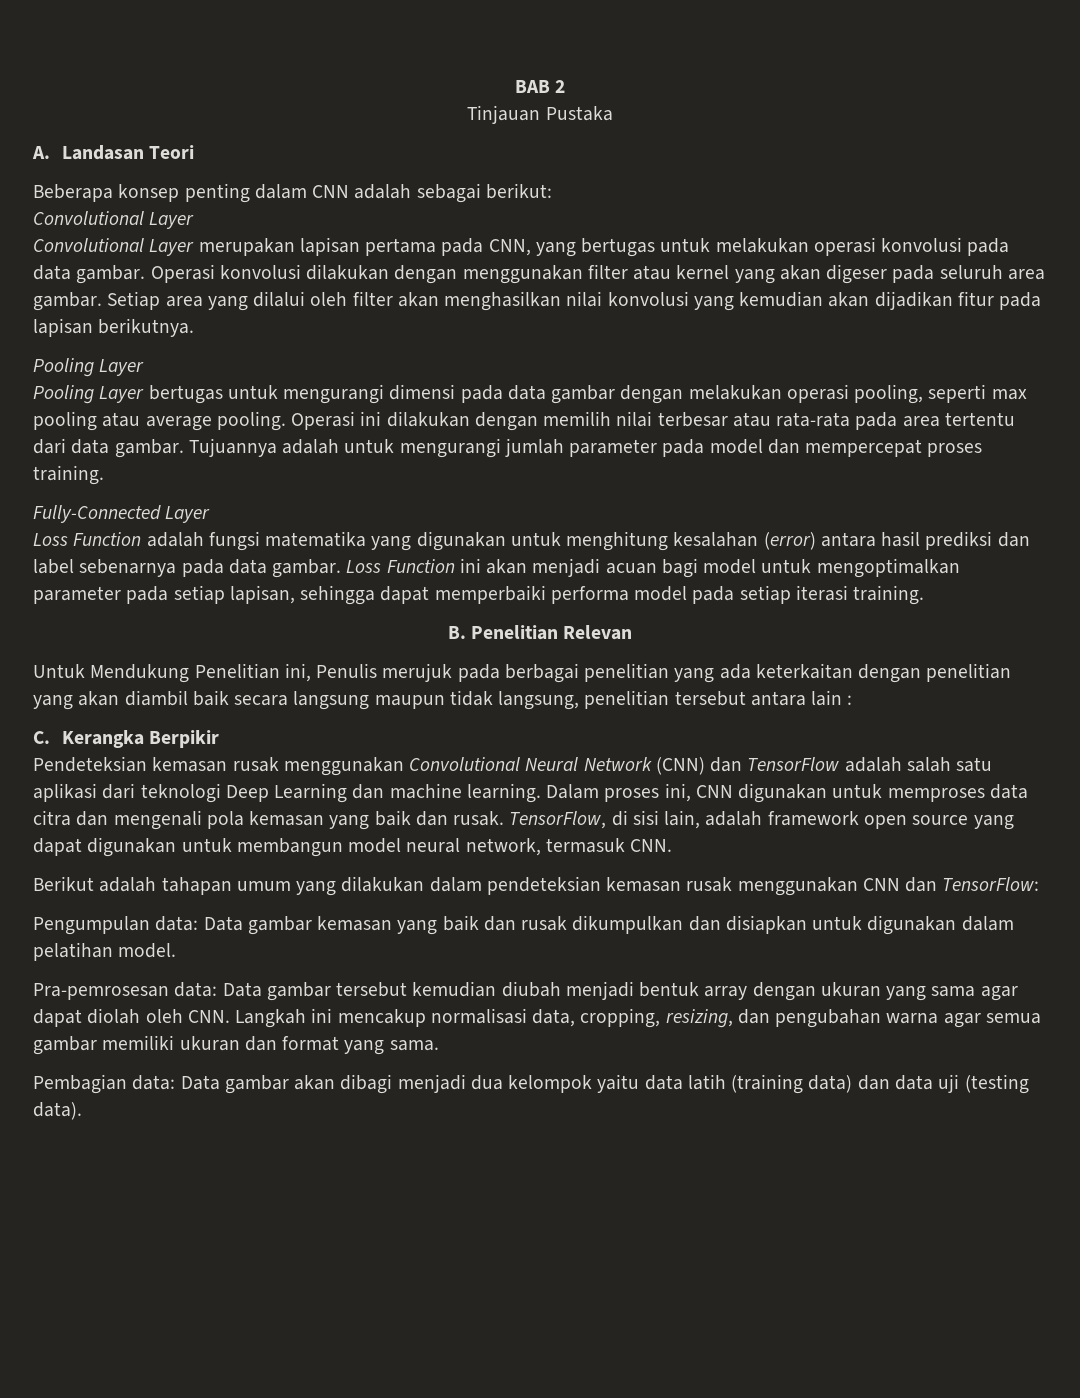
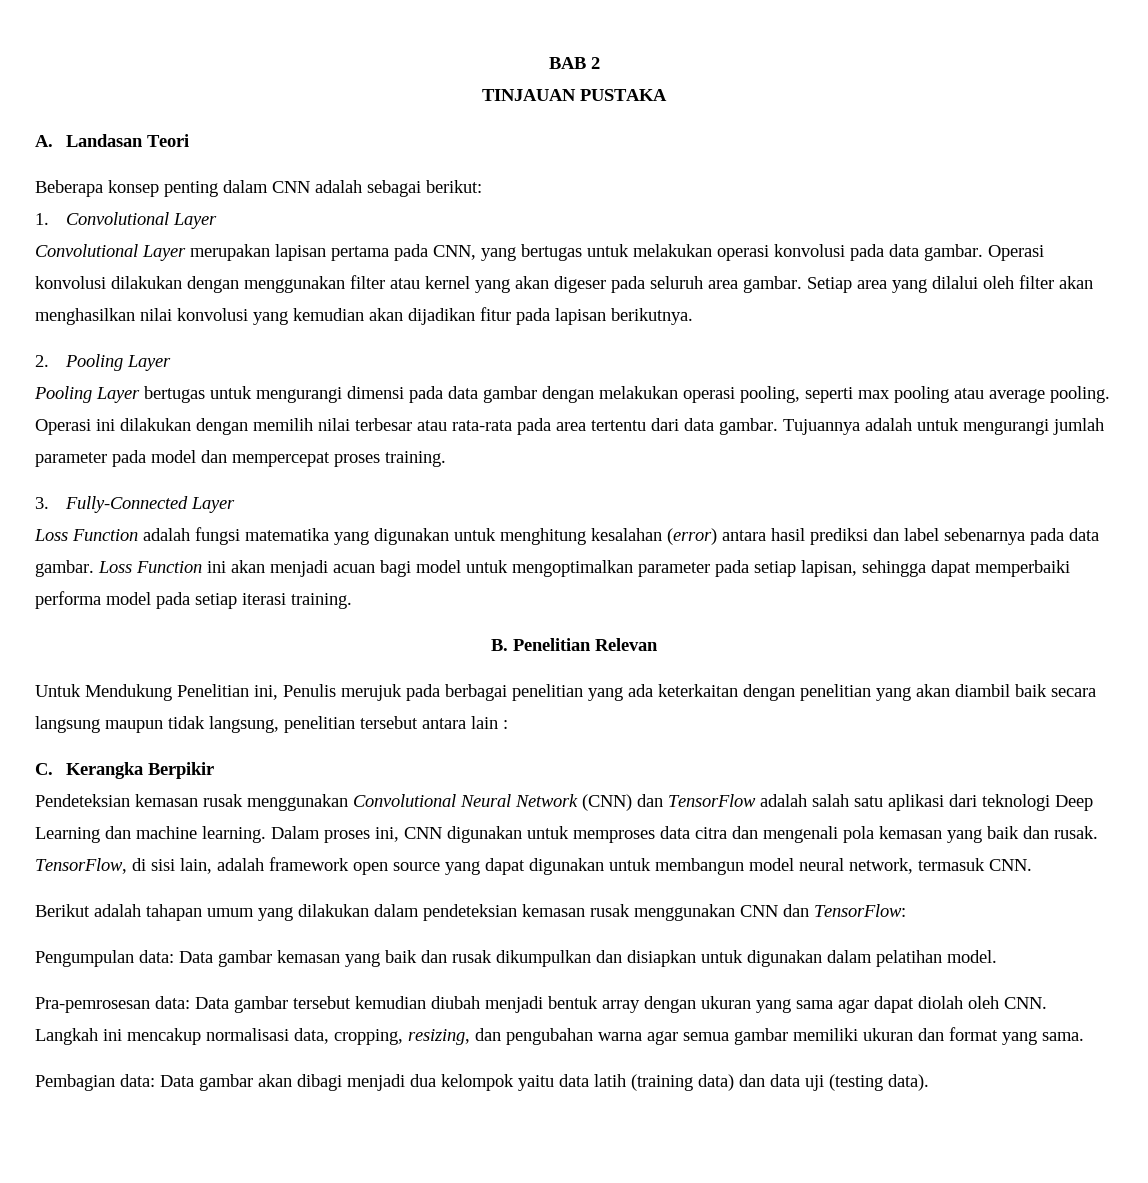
[467,105,613,124] Tinjauan Pustaka -> [482,89,667,101] TINJAUAN PUSTAKA
(552, 191) none -> [35,213,49,225] 1.
(195, 327) none -> [35,355,49,367] 2.
(104, 475) none -> [35,497,49,509] 3.

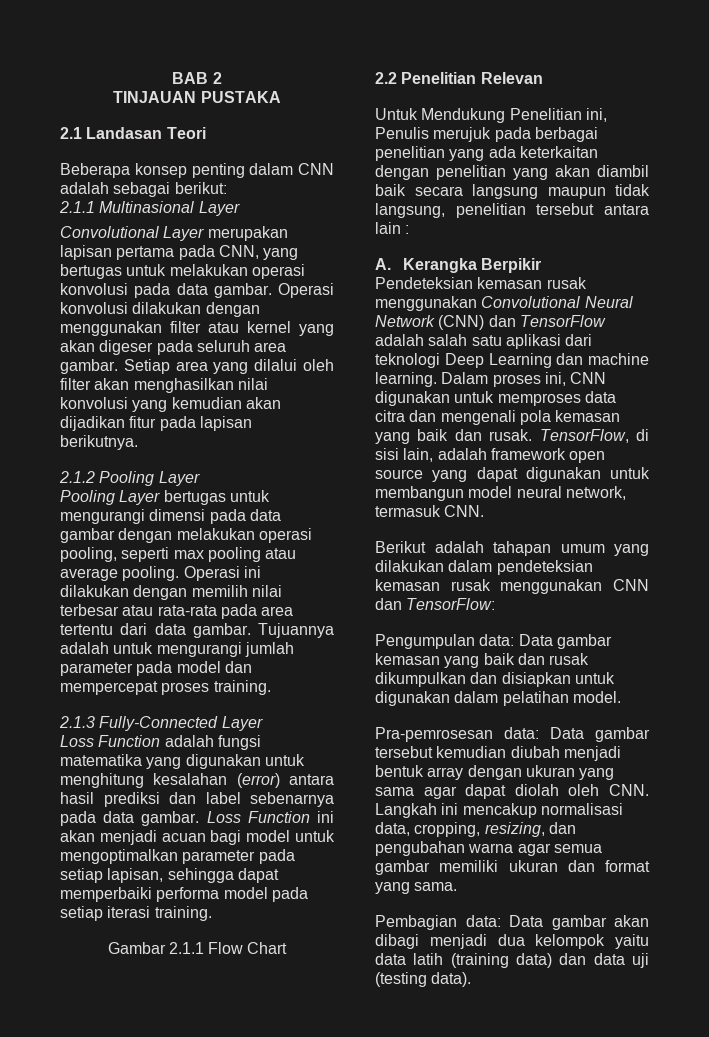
[35,135,53,147] A. -> [60,127,82,139] 2.1
[35,212,169,225] 1. Convolutional -> [59,201,195,213] 2.1.1 Multinasional
[35,355,49,367] 2. -> [59,471,95,483] 2.1.2
[35,497,49,509] 3. -> [59,716,95,728] 2.1.3
[491,639,508,651] B. -> [107,942,288,954] [375,72,397,84] Gambar 2.1.1 Flow Chart // 2.2
[35,763,53,775] C. -> [375,258,391,270] A.

